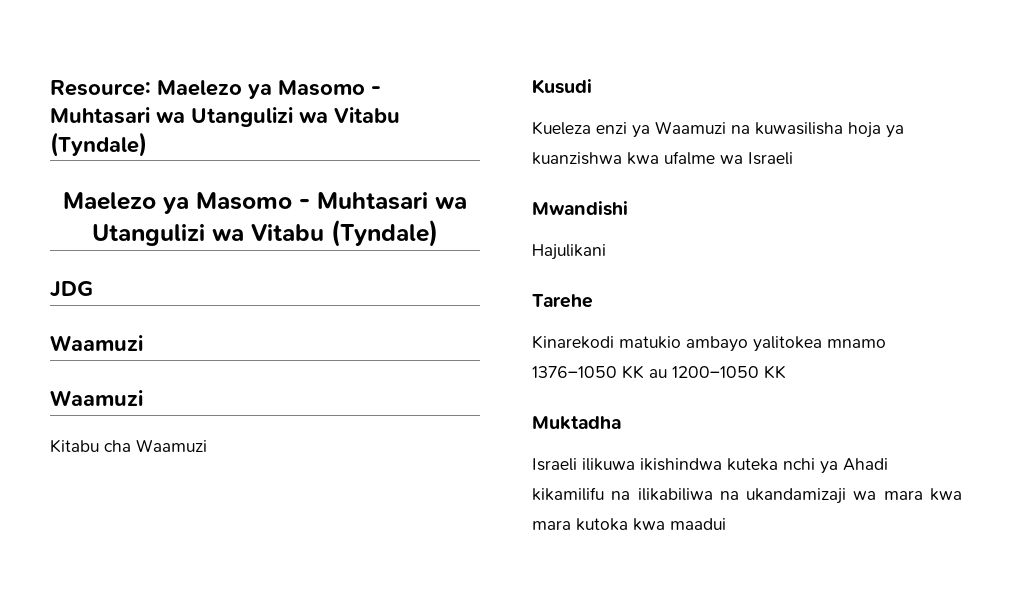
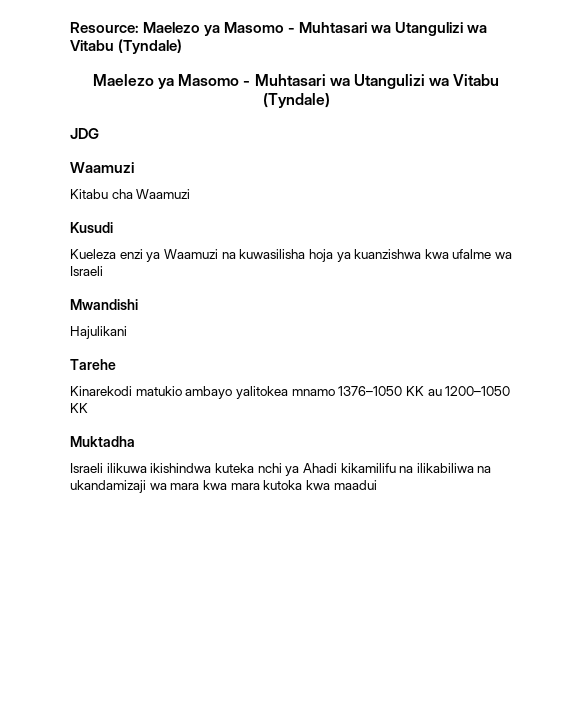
[50,390,143,406] // Waamuzi -> (134, 167) none

